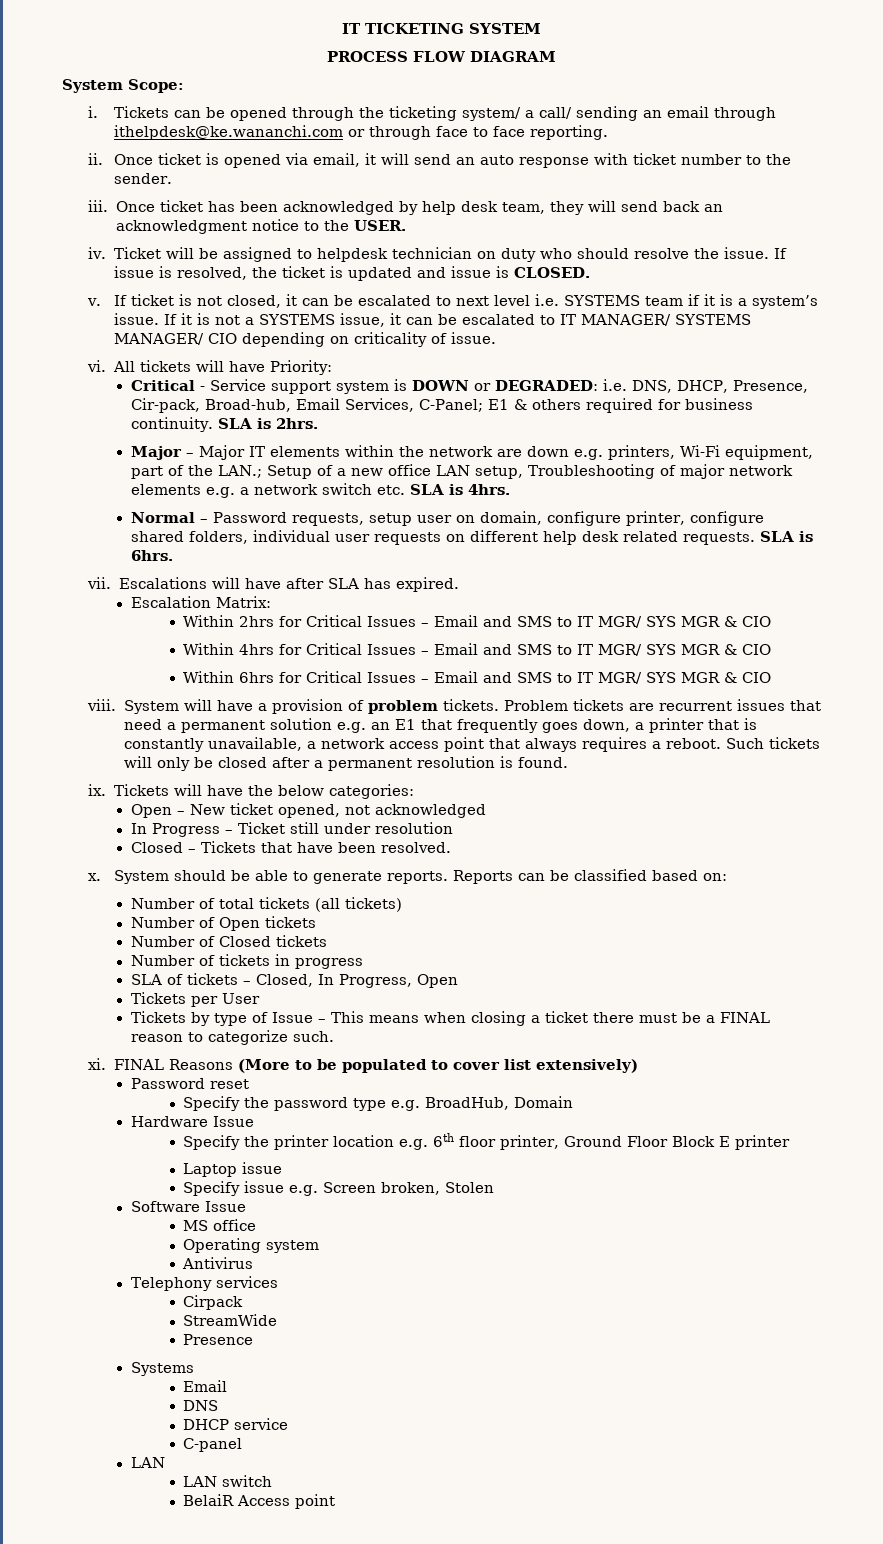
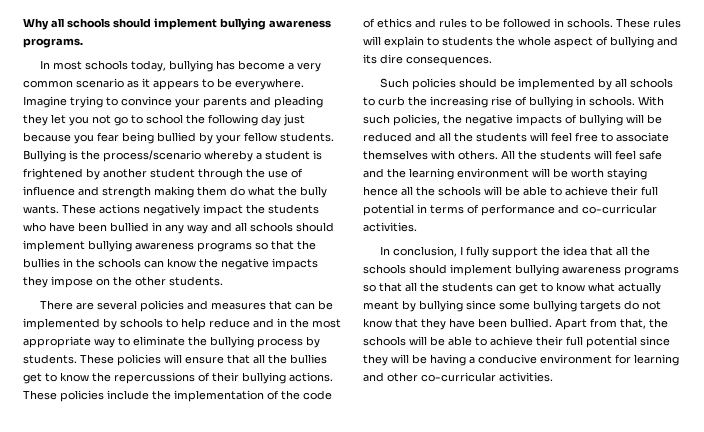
[342,23,541,34] [327,51,556,62] [62,79,184,93] [88,106,777,121] [114,125,609,140] [88,153,792,168] [114,173,173,184] [88,200,723,215] [115,219,406,234] [88,247,788,262] [114,266,591,281] [87,294,819,309] [114,313,752,327] [114,332,497,347] [87,360,333,375] [130,379,808,394] [130,398,753,413] [130,417,318,432] [130,445,813,460] [130,464,793,479] [130,483,510,498] [130,511,764,526] [130,530,813,545] [130,550,173,561] [87,577,459,592] [130,596,271,608] [183,615,772,628] [183,643,772,656] [183,671,772,684] [87,699,821,714] [123,718,757,733] [123,737,820,752] [123,756,568,771] [88,784,415,799] [130,803,486,818] [130,822,453,837] [130,841,451,853] [88,869,728,884] [130,897,402,912] [130,916,316,931] [130,935,327,947] [130,954,363,969] [130,973,458,988] [130,992,260,1007] [130,1011,770,1026] [130,1030,334,1045] [88,1058,639,1073] [130,1078,249,1089] [183,1096,574,1111] [130,1116,254,1127] [183,1133,791,1150] [183,1162,283,1177] [183,1181,495,1196] [130,1201,246,1212] [183,1219,257,1231] [183,1238,320,1253] [182,1257,254,1269] [130,1276,278,1291] [183,1295,244,1310] [183,1314,278,1326] [183,1334,254,1345] [130,1362,194,1376] [183,1380,228,1392] [183,1400,219,1411] [183,1418,289,1430] [183,1438,243,1452] [130,1457,165,1468] [183,1475,273,1487] [183,1494,336,1509] IT TICKETING SYSTEM // PROCESS FLOW DIAGRAM // System Scope: // i. Tickets can be opened through the ticketing system/ a call/ sending an email through ithelpdesk@ke.wananchi.com or through face to face reporting. // ii. Once ticket is opened via email, it will send an auto response with ticket number to the sender. // iii. Once ticket has been acknowledged by help desk team, they will send back an acknowledgment notice to the USER. // iv. Ticket will be assigned to helpdesk technician on duty who should resolve the issue. If issue is resolved, the ticket is updated and issue is CLOSED. // v. If ticket is not closed, it can be escalated to next level i.e. SYSTEMS team if it is a system’s issue. If it is not a SYSTEMS issue, it can be escalated to IT MANAGER/ SYSTEMS MANAGER/ CIO depending on criticality of issue. // vi. All tickets will have Priority: // Critical - Service support system is DOWN or DEGRADED: i.e. DNS, DHCP, Presence, Cir-pack, Broad-hub, Email Services, C-Panel; E1 & others required for business continuity. SLA is 2hrs. // Major – Major IT elements within the network are down e.g. printers, Wi-Fi equipment, part of the LAN.; Setup of a new office LAN setup, Troubleshooting of major network elements e.g. a network switch etc. SLA is 4hrs. // Normal – Password requests, setup user on domain, configure printer, configure shared folders, individual user requests on different help desk related requests. SLA is 6hrs. // vii. Escalations will have after SLA has expired. // Escalation Matrix: // Within 2hrs for Critical Issues – Email and SMS to IT MGR/ SYS MGR & CIO // Within 4hrs for Critical Issues – Email and SMS to IT MGR/ SYS MGR & CIO // Within 6hrs for Critical Issues – Email and SMS to IT MGR/ SYS MGR & CIO // viii. System will have a provision of problem tickets. Problem tickets are recurrent issues that need a permanent solution e.g. an E1 that frequently goes down, a printer that is constantly unavailable, a network access point that always requires a reboot. Such tickets will only be closed after a permanent resolution is found. // ix. Tickets will have the below categories: // Open – New ticket opened, not acknowledged // In Progress – Ticket still under resolution // Closed – Tickets that have been resolved. // x. System should be able to generate reports. Reports can be classified based on: // Number of total tickets (all tickets) // Number of Open tickets // Number of Closed tickets // Number of tickets in progress // SLA of tickets – Closed, In Progress, Open // Tickets per User // Tickets by type of Issue – This means when closing a ticket there must be a FINAL reason to categorize such. // xi. FINAL Reasons (More to be populated to cover list extensively) // Password reset // Specify the password type e.g. BroadHub, Domain // Hardware Issue // Specify the printer location e.g. 6th floor printer, Ground Floor Block E printer // Laptop issue // Specify issue e.g. Screen broken, Stolen // Software Issue // MS office // Operating system // Antivirus // Telephony services // Cirpack // StreamWide // Presence // Systems // Email // DNS // DHCP service // C-panel // LAN // LAN switch // BelaiR Access point -> [23,18,331,30] [23,38,83,48] [39,60,321,72] [23,78,304,90] [23,96,323,108] [23,114,305,126] [23,132,334,144] [23,150,322,162] [23,168,303,180] [23,186,327,198] [23,204,319,216] [23,222,334,234] [23,240,316,252] [23,258,318,270] [23,276,223,288] [39,300,333,312] [23,318,341,330] [23,336,320,348] [23,354,327,366] [23,372,333,384] [23,390,332,402] [363,18,681,28] [363,36,678,48] [363,54,492,66] [379,78,673,90] [363,96,664,108] [363,114,662,126] [363,132,669,142] [363,150,662,160] [363,168,647,180] [363,186,658,196] [363,204,657,216] [363,222,417,232] [379,246,650,258] [363,264,679,276] [363,282,661,294] [363,300,661,312] [363,318,668,330] [363,336,670,348] [363,354,679,366] [363,372,553,382] Why all schools should implement bullying awareness programs. // In most schools today, bullying has become a very common scenario as it appears to be everywhere. Imagine trying to convince your parents and pleading they let you not go to school the following day just because you fear being bullied by your fellow students. Bullying is the process/scenario whereby a student is frightened by another student through the use of influence and strength making them do what the bully wants. These actions negatively impact the students who have been bullied in any way and all schools should implement bullying awareness programs so that the bullies in the schools can know the negative impacts they impose on the other students. // There are several policies and measures that can be implemented by schools to help reduce and in the most appropriate way to eliminate the bullying process by students. These policies will ensure that all the bullies get to know the repercussions of their bullying actions. These policies include the implementation of the code of ethics and rules to be followed in schools. These rules will explain to students the whole aspect of bullying and its dire consequences. // Such policies should be implemented by all schools to curb the increasing rise of bullying in schools. With such policies, the negative impacts of bullying will be reduced and all the students will feel free to associate themselves with others. All the students will feel safe and the learning environment will be worth staying hence all the schools will be able to achieve their full potential in terms of performance and co-curricular activities. // In conclusion, I fully support the idea that all the schools should implement bullying awareness programs so that all the students can get to know what actually meant by bullying since some bullying targets do not know that they have been bullied. Apart from that, the schools will be able to achieve their full potential since they will be having a conducive environment for learning and other co-curricular activities.

